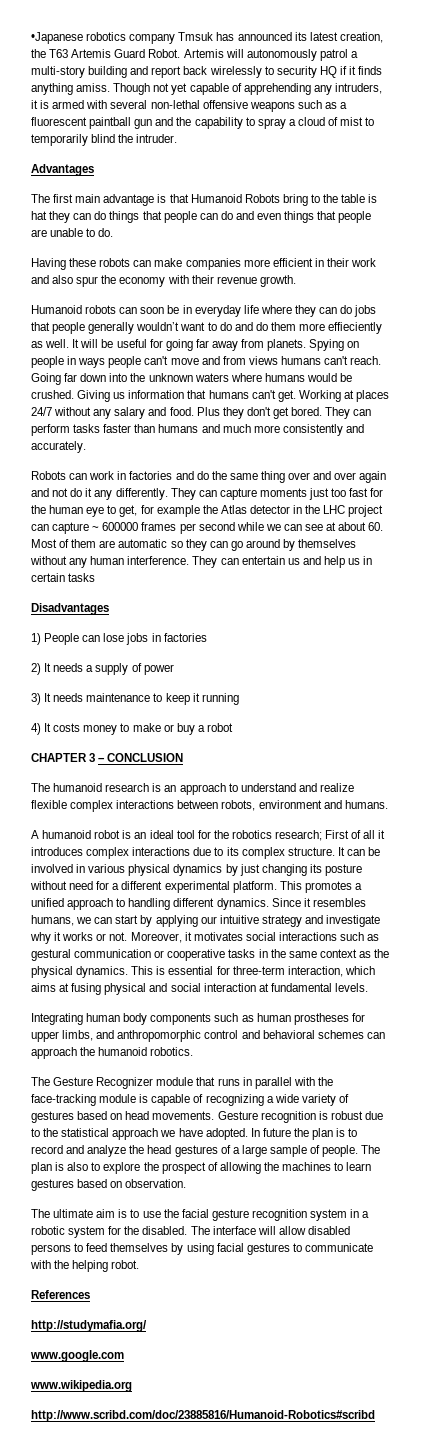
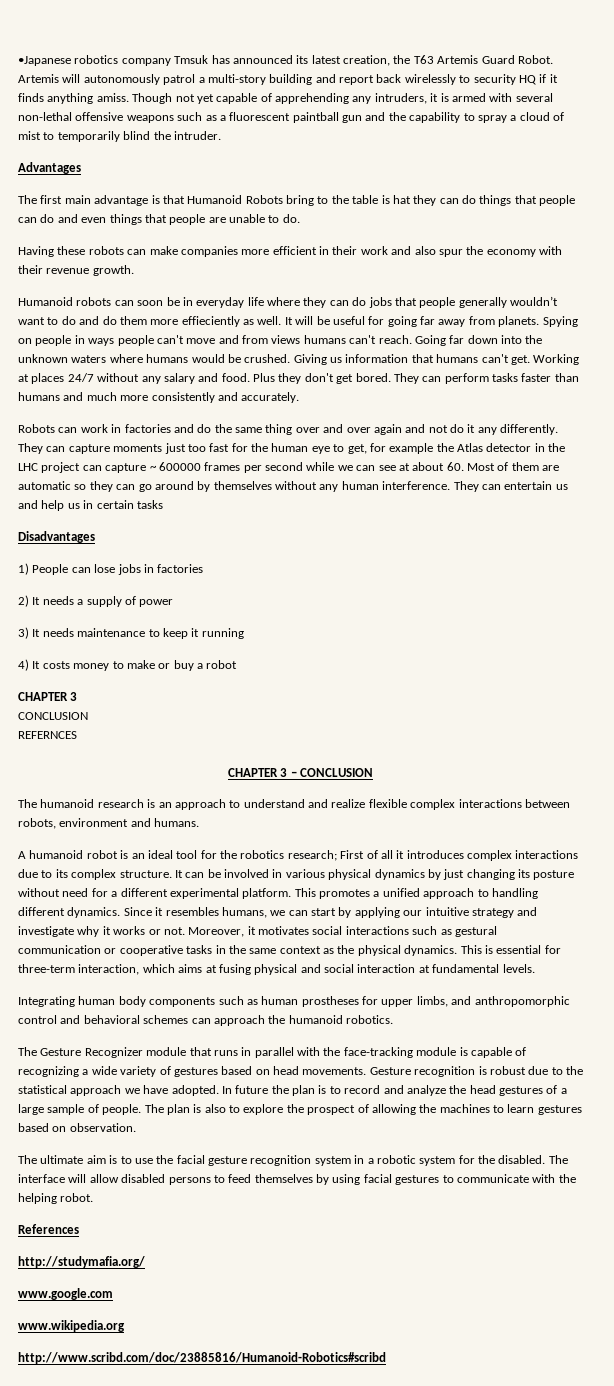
(96, 757) none -> [18,712,88,720] [18,731,77,739] [227,768,288,777] // CONCLUSION // REFERNCES // CHAPTER 3

